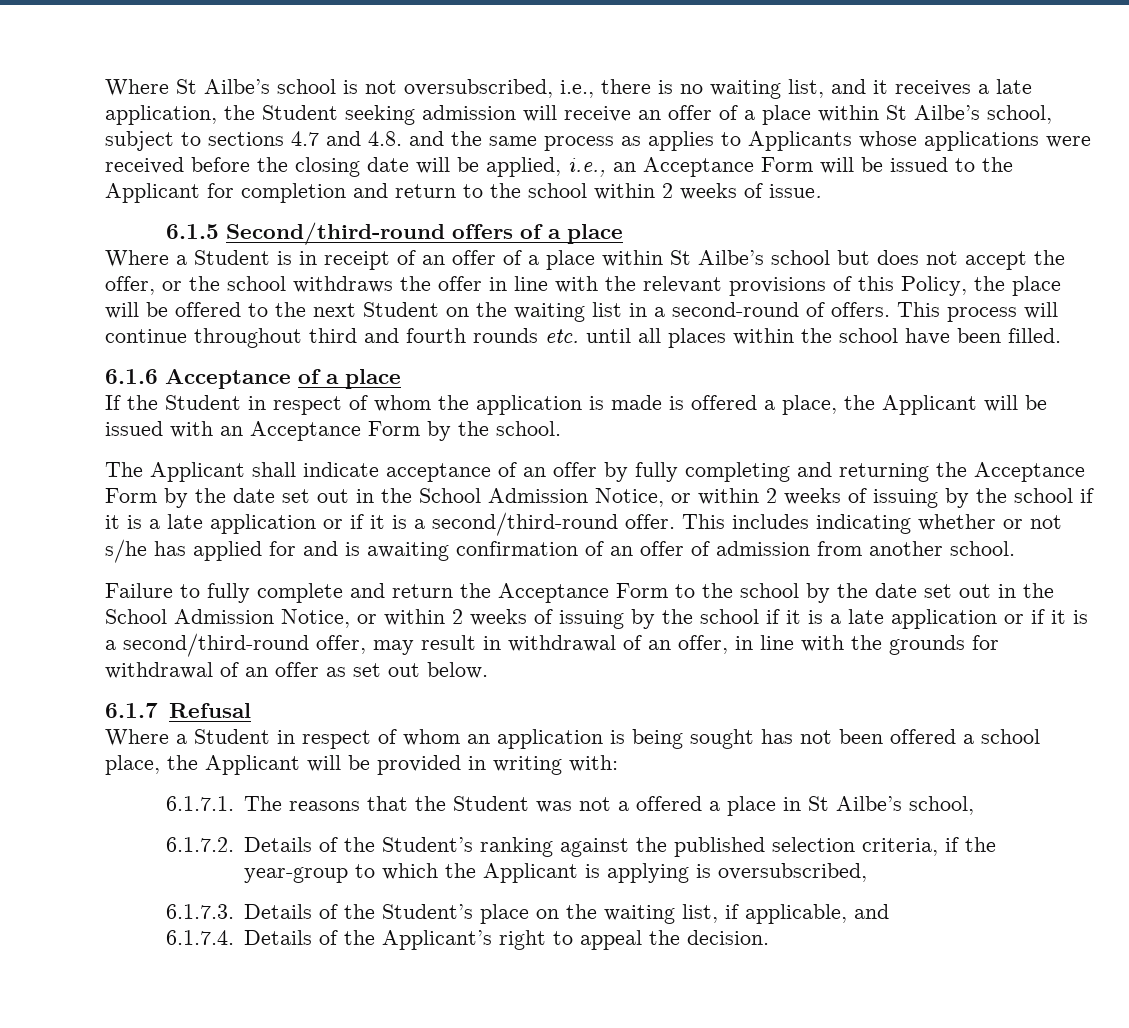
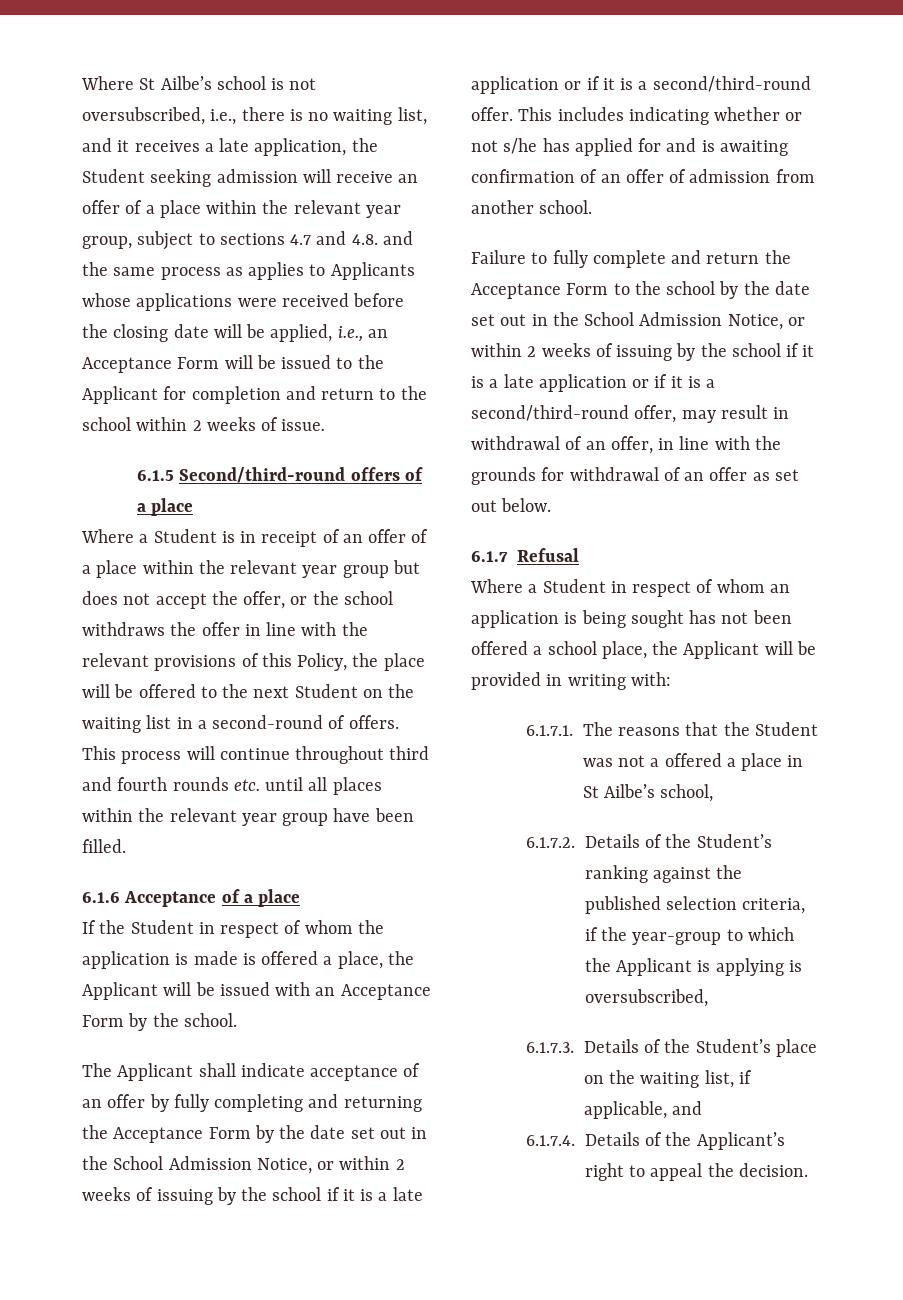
[886,105,1052,124] St Ailbe’s school, -> [262,200,401,218] [82,236,132,249] the relevant year group,
[670,250,830,265] St Ailbe’s school -> [198,560,389,578] the relevant year group
[839,328,898,343] school -> [169,808,329,826] relevant year group

